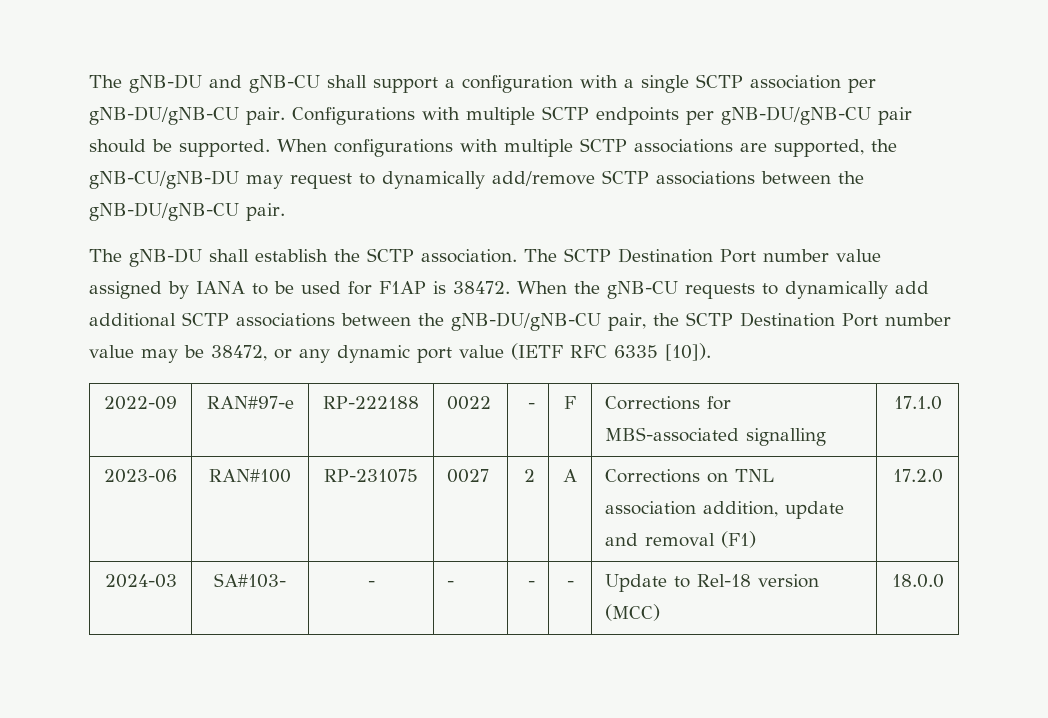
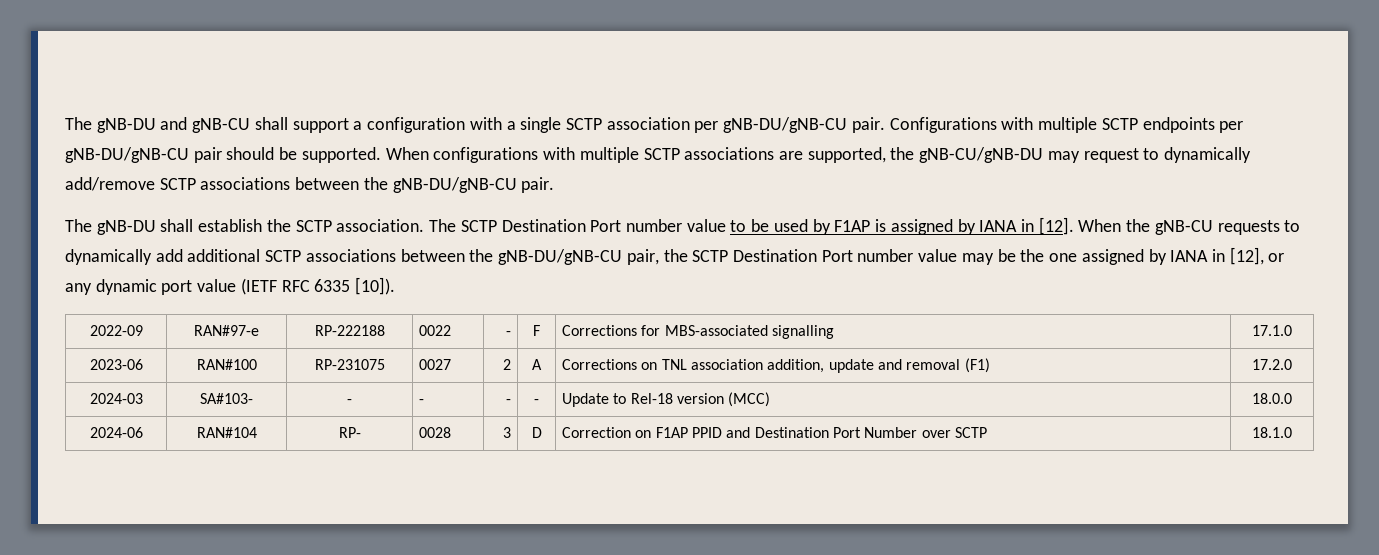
[89,281,510,299] assigned by IANA to be used for F1AP is 38472. -> [730,217,1074,235] to be used by F1AP is assigned by IANA in [12].
[211,345,267,361] 38472, -> [1020,247,1264,265] the one assigned by IANA in [12],
(944, 581) none -> [89,427,143,438] [196,427,257,438] [338,427,361,438] [419,427,452,438] [502,427,511,438] [531,427,542,438] [562,427,987,438] [1252,427,1292,438] // 2024-06 | RAN#104 | RP- | 0028 | 3 | D | Correction on F1AP PPID and Destination Port Number over SCTP | 18.1.0

